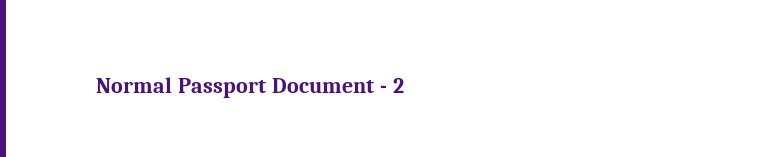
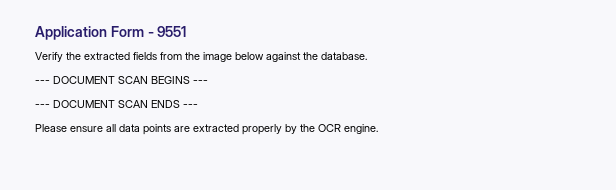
[96,77,404,98] Normal Passport Document - 2 -> [35,26,187,40] [35,52,367,62] [35,76,208,84] [35,100,198,108] [35,124,378,135] Application Form - 9551 // Verify the extracted fields from the image below against the database. // --- DOCUMENT SCAN BEGINS --- // --- DOCUMENT SCAN ENDS --- // Please ensure all data points are extracted properly by the OCR engine.

